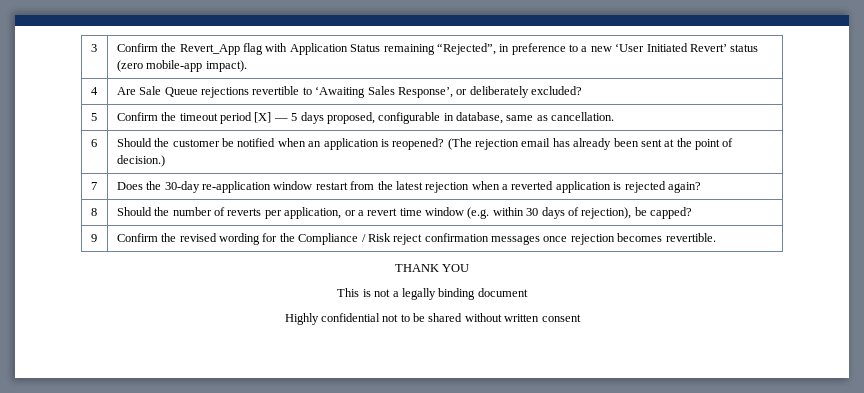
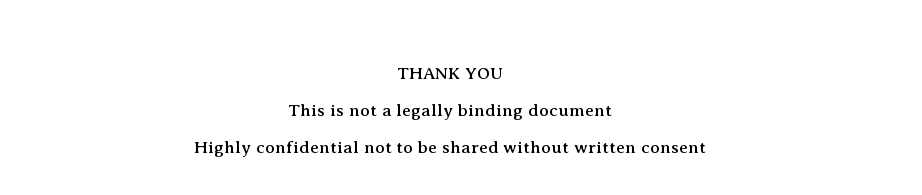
[90,44,97,52] [116,43,759,55] [116,60,247,72] [90,87,98,95] [116,86,583,98] [90,113,97,121] [116,112,615,124] [90,139,97,147] [116,138,734,150] [116,155,165,167] [90,182,97,190] [116,181,701,193] [90,208,97,216] [116,207,693,219] [90,234,97,242] [116,233,716,245] 3 | Confirm the Revert_App flag with Application Status remaining “Rejected”, in preference to a new ‘User Initiated Revert’ status (zero mobile-app impact). // 4 | Are Sale Queue rejections revertible to ‘Awaiting Sales Response’, or deliberately excluded? // 5 | Confirm the timeout period [X] — 5 days proposed, configurable in database, same as cancellation. // 6 | Should the customer be notified when an application is reopened? (The rejection email has already been sent at the point of decision.) // 7 | Does the 30-day re-application window restart from the latest rejection when a reverted application is rejected again? // 8 | Should the number of reverts per application, or a revert time window (e.g. within 30 days of rejection), be capped? // 9 | Confirm the revised wording for the Compliance / Risk reject confirmation messages once rejection becomes revertible. // -> (397, 73) none

